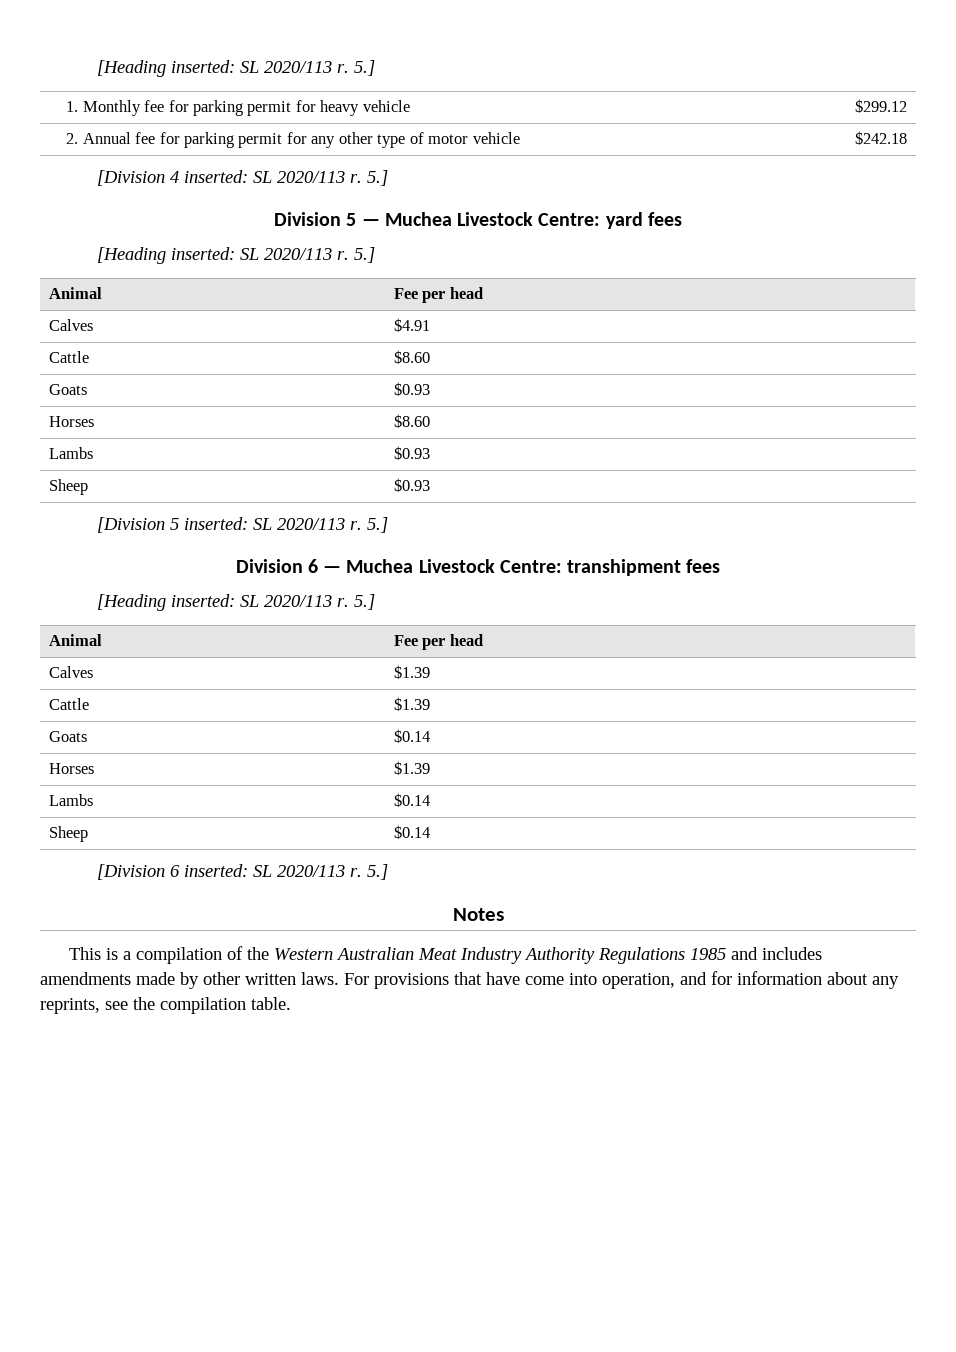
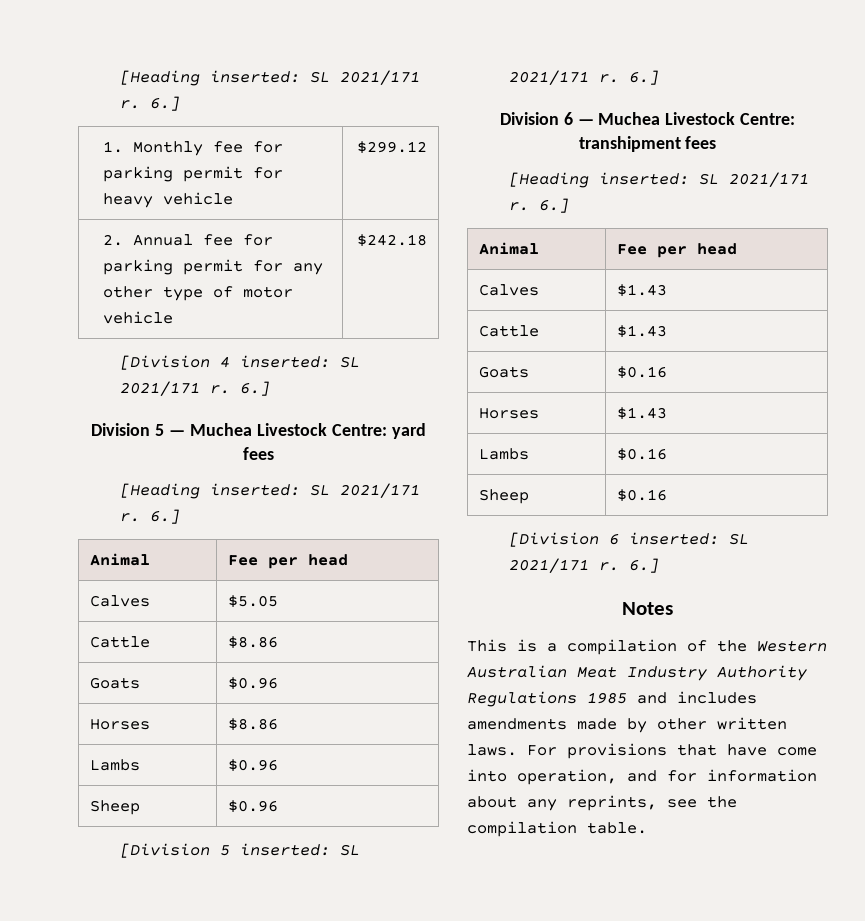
[97,60,376,77] [Heading inserted: SL 2020/113 r. 5.] -> [119,70,420,86] [119,96,180,111] [Heading inserted: SL 2021/171 r. 6.]
[277,170,389,186] 2020/113 r. 5.] -> [119,381,270,396] 2021/171 r. 6.]
[264,247,376,263] [48,287,102,299] [393,287,483,303] [48,319,93,331] [393,318,430,332] [48,351,89,363] [393,350,430,364] [48,384,87,395] [393,382,430,396] [48,416,94,427] [393,414,430,428] [48,447,93,459] [393,446,430,460] [48,479,88,495] [393,478,430,492] 2020/113 r. 5.] // Animal | Fee per head // Calves | $4.91 // Cattle | $8.60 // Goats | $0.93 // Horses | $8.60 // Lambs | $0.93 // Sheep | $0.93 -> [339,483,420,498] [119,509,180,524] [90,553,151,566] [228,554,349,569] [90,595,151,607] [228,595,279,608] [90,636,151,648] [228,636,279,649] [90,677,141,689] [228,677,279,690] [90,719,151,730] [228,718,279,731] [90,759,141,771] [228,759,279,772] [90,800,141,815] [228,800,279,813] 2021/171 r. 6.] // Animal | Fee per head // Calves | $5.05 // Cattle | $8.86 // Goats | $0.96 // Horses | $8.86 // Lambs | $0.96 // Sheep | $0.96
[277,517,389,533] 2020/113 r. 5.] -> [508,70,659,85] 2021/171 r. 6.]
[264,594,376,610] [48,634,102,646] [393,634,483,650] [48,666,93,678] [393,665,430,679] [48,698,89,710] [393,697,430,711] [48,731,87,742] [393,729,430,743] [48,763,94,774] [393,761,430,775] [48,794,93,806] [393,793,430,807] [48,826,88,842] [393,825,430,839] 2020/113 r. 5.] // Animal | Fee per head // Calves | $1.39 // Cattle | $1.39 // Goats | $0.14 // Horses | $1.39 // Lambs | $0.14 // Sheep | $0.14 -> [728,172,809,187] [508,198,569,213] [479,242,540,255] [617,243,738,258] [479,284,540,296] [617,284,668,297] [479,325,540,337] [617,325,668,338] [479,366,530,378] [617,366,668,379] [479,408,540,419] [617,407,668,420] [479,448,530,460] [617,448,668,461] [479,489,530,504] [617,489,668,502] 2021/171 r. 6.] // Animal | Fee per head // Calves | $1.43 // Cattle | $1.43 // Goats | $0.16 // Horses | $1.43 // Lambs | $0.16 // Sheep | $0.16
[277,864,389,880] 2020/113 r. 5.] -> [508,558,659,573] 2021/171 r. 6.]

